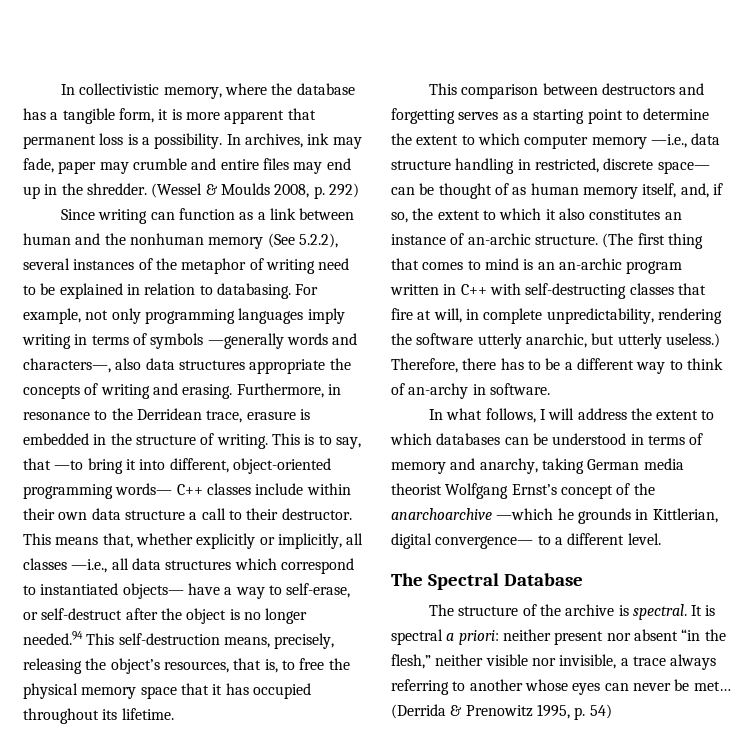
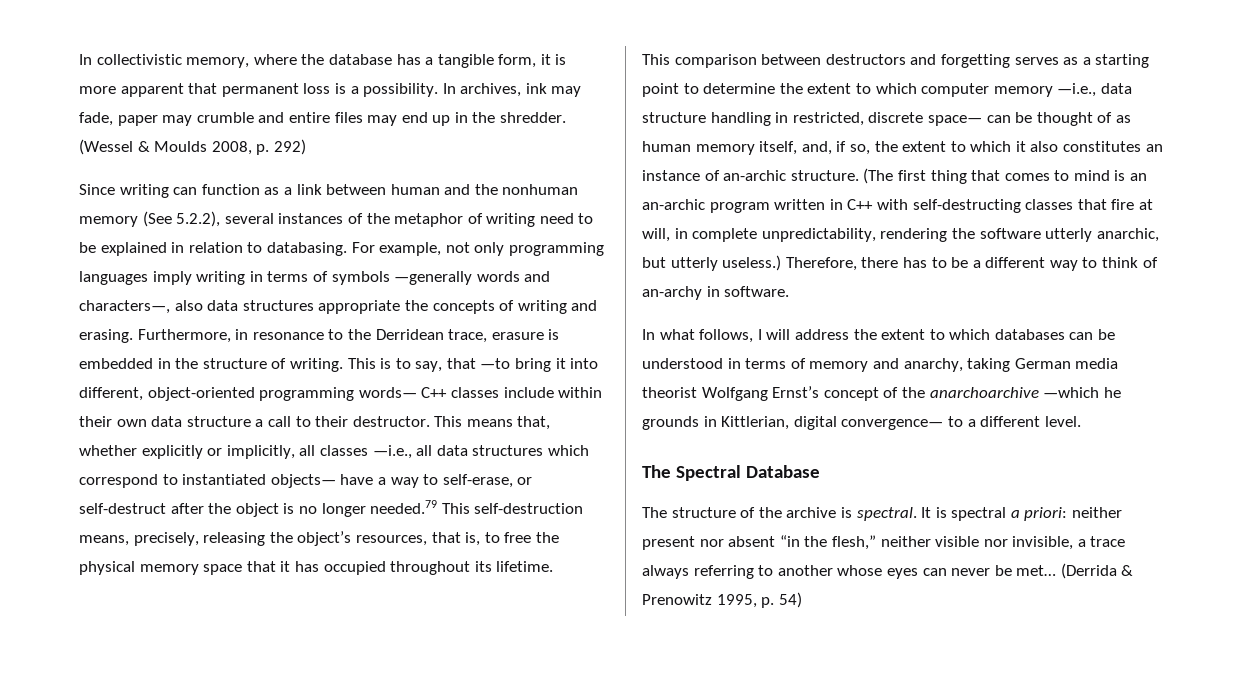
[23,631,83,645] needed.94 -> [370,500,438,514] needed.79

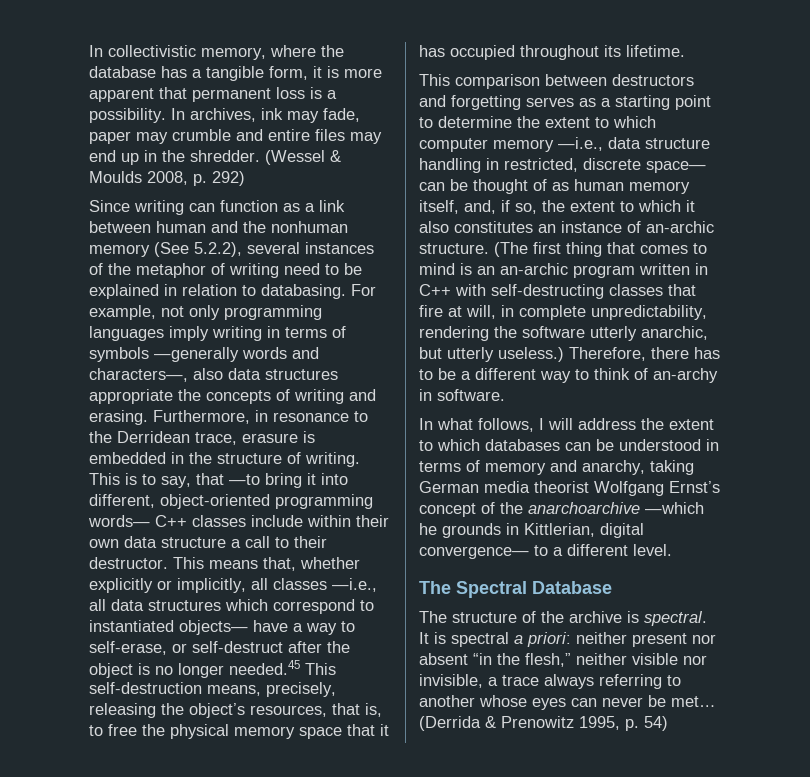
[370,500,438,514] needed.79 -> [229,660,300,675] needed.45

